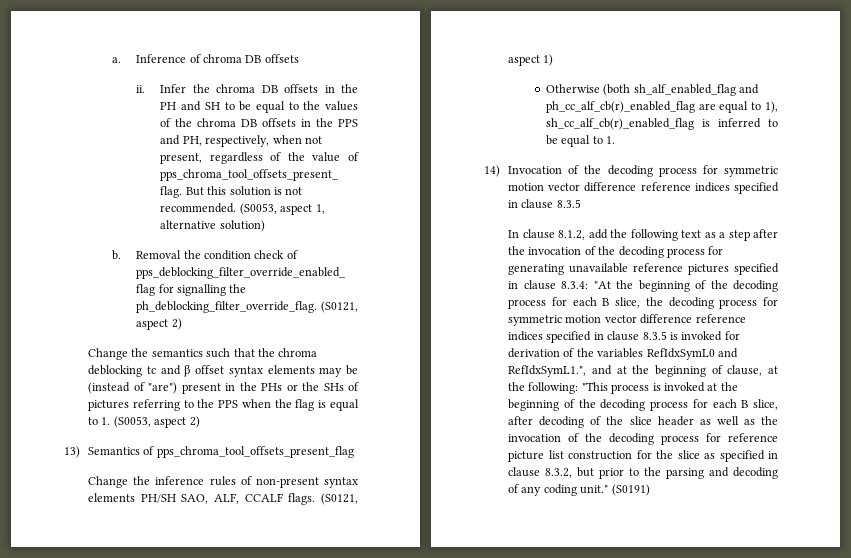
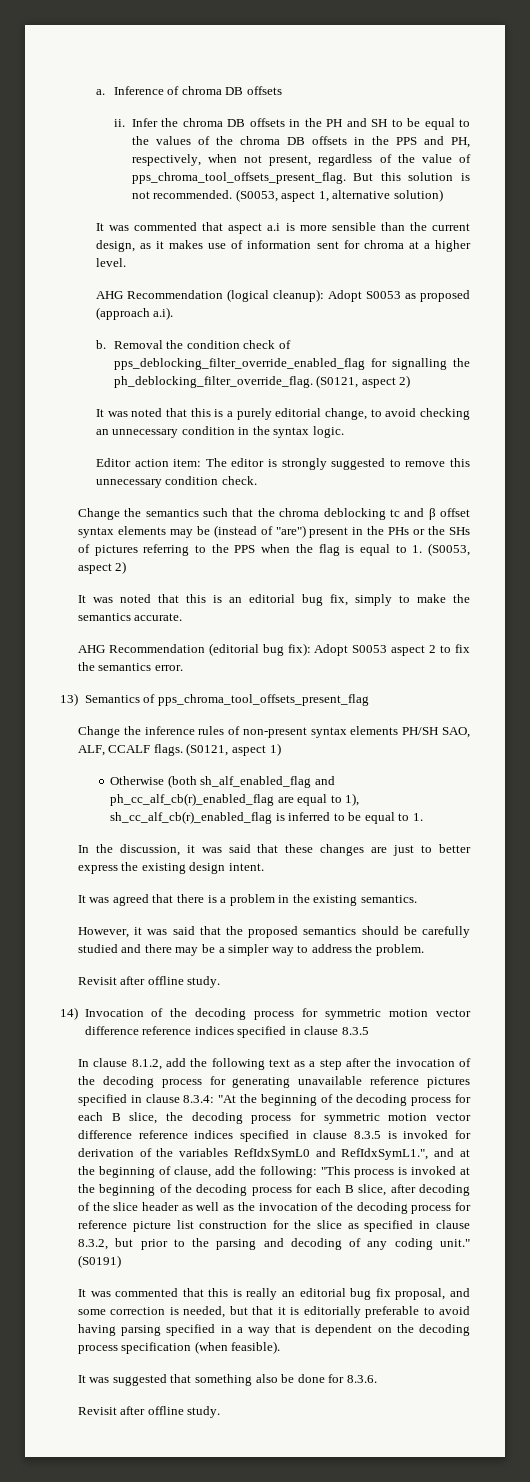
(265, 226) none -> [95,222,470,234] [95,240,471,252] [95,258,126,267] [95,289,470,302] [95,307,174,320] // It was commented that aspect a.i is more sensible than the current design, as it makes use of information sent for chroma at a higher level. // AHG Recommendation (logical cleanup): Adopt S0053 as proposed (approach a.i).
(182, 324) none -> [95,408,471,420] [95,426,344,438] [95,458,470,470] [95,476,257,488] // It was noted that this is a purely editorial change, to avoid checking an unnecessary condition in the syntax logic. // Editor action item: The editor is strongly suggested to remove this unnecessary condition check.
(200, 422) none -> [77,594,470,606] [77,613,183,621] [77,643,470,656] [77,662,183,671] // It was noted that this is an editorial bug fix, simply to make the semantics accurate. // AHG Recommendation (editorial bug fix): Adopt S0053 aspect 2 to fix the semantics error.
(616, 140) none -> [77,844,472,856] [77,862,264,874] [77,894,417,906] [77,926,470,938] [77,944,424,956] [77,976,221,988] // In the discussion, it was said that these changes are just to better express the existing design intent. // It was agreed that there is a problem in the existing semantics. // However, it was said that the proposed semantics should be carefully studied and there may be a simpler way to address the problem. // Revisit after offline study.
[768,366,778,374] at -> [214,1166,235,1175] add
(650, 490) none -> [77,1288,470,1300] [77,1306,471,1318] [77,1324,470,1336] [77,1341,281,1354] [77,1374,377,1386] [77,1406,221,1418] // It was commented that this is really an editorial bug fix proposal, and some correction is needed, but that it is editorially preferable to avoid having parsing specified in a way that is dependent on the decoding process specification (when feasible). // It was suggested that something also be done for 8.3.6. // Revisit after offline study.

